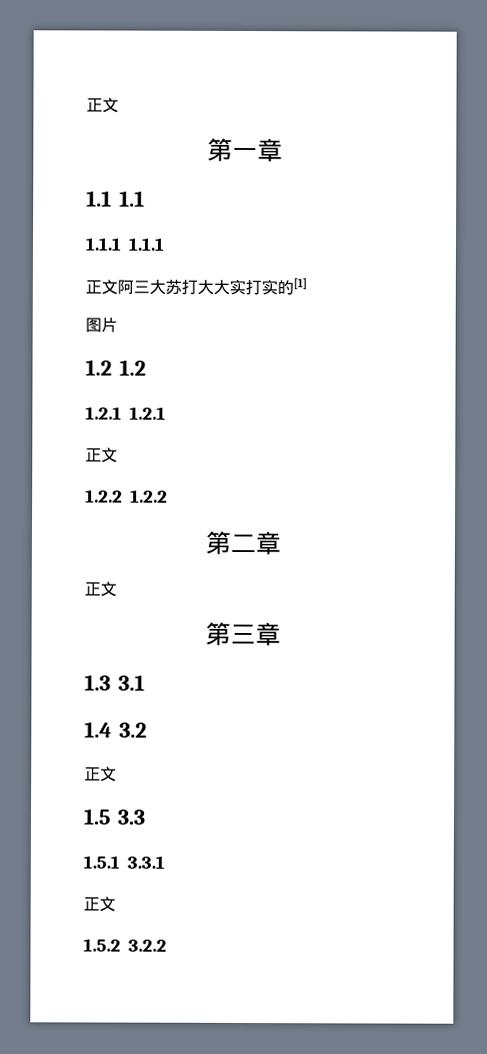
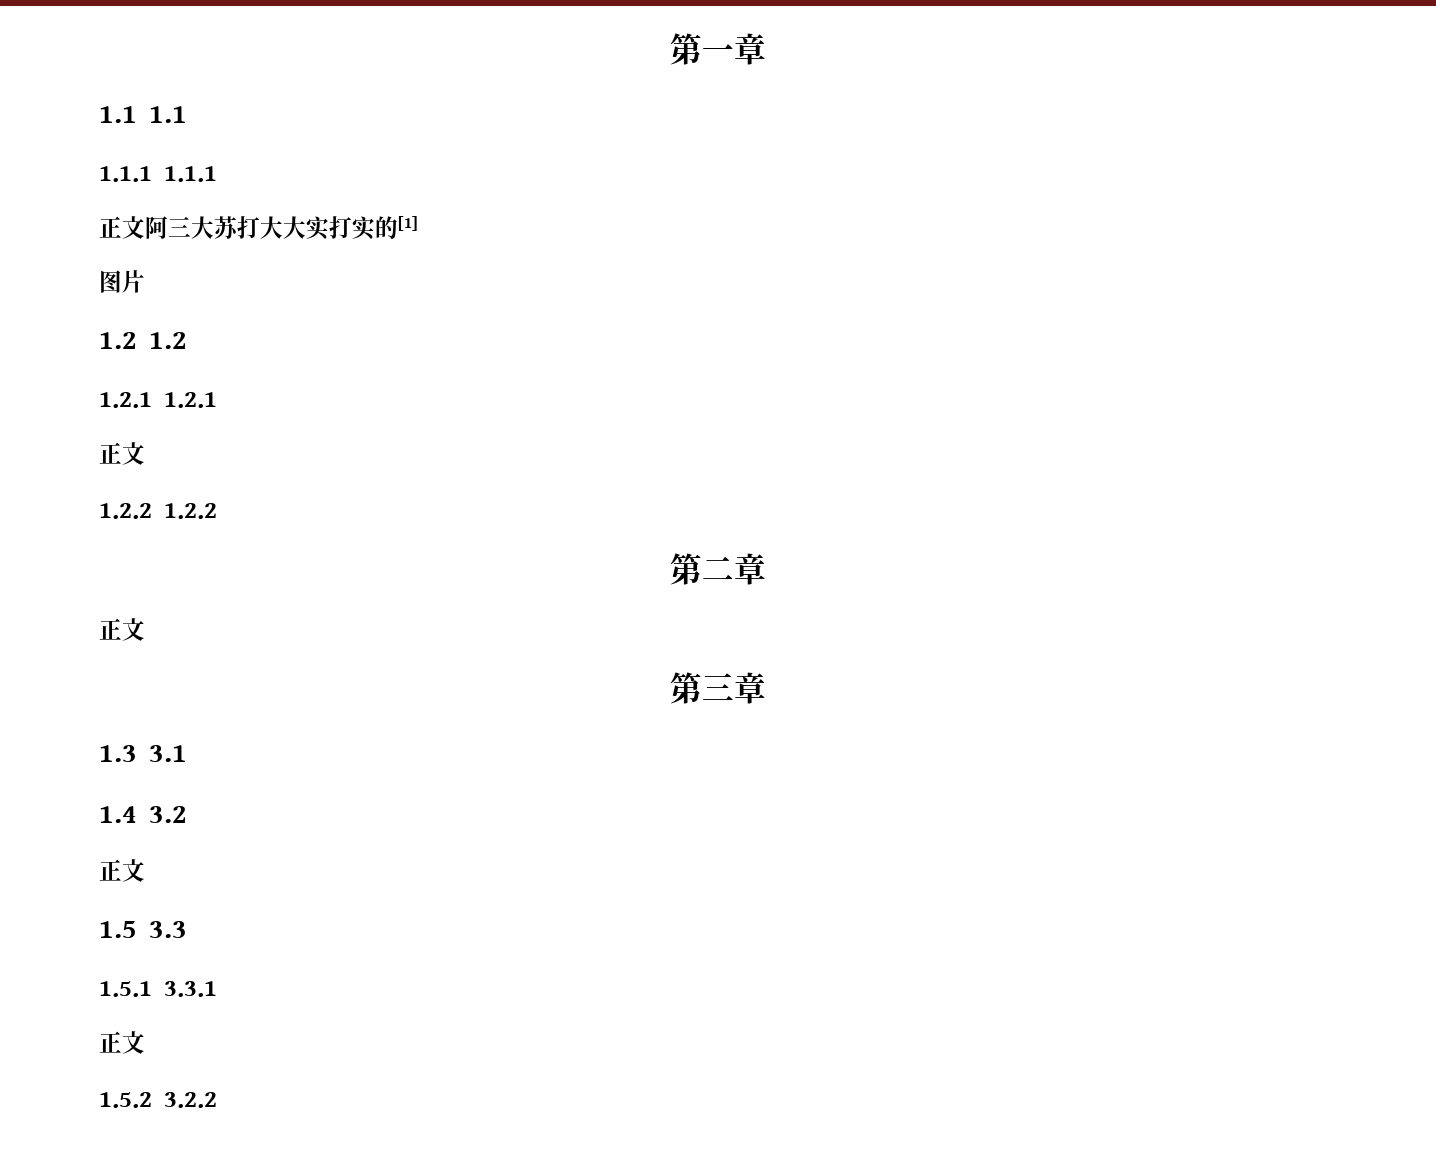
[86,97,119,113] 正文 // -> (670, 49) none

